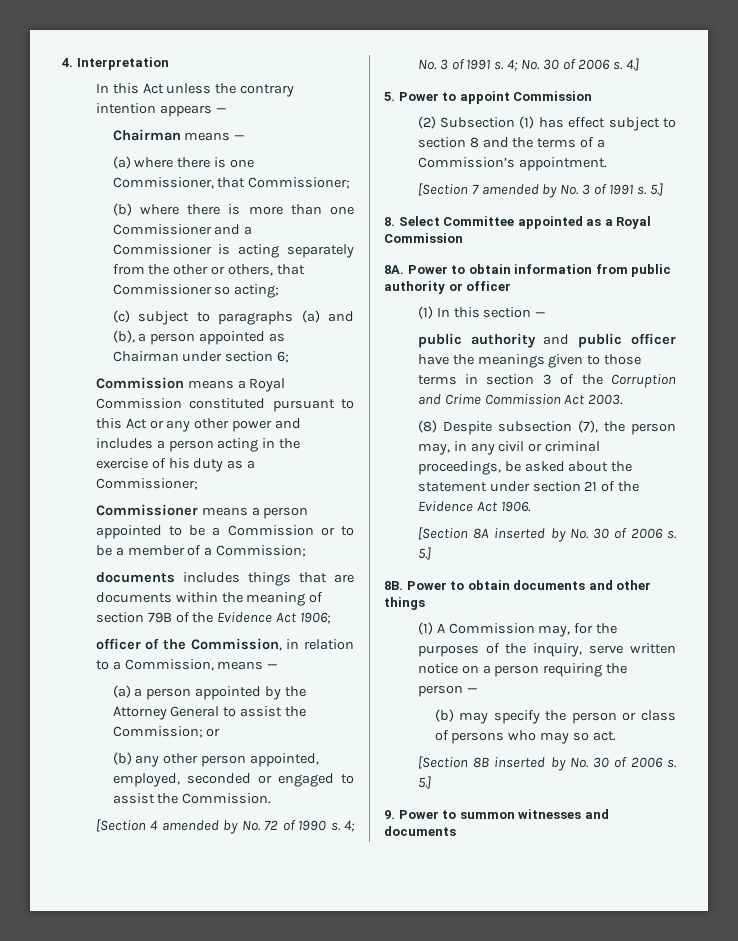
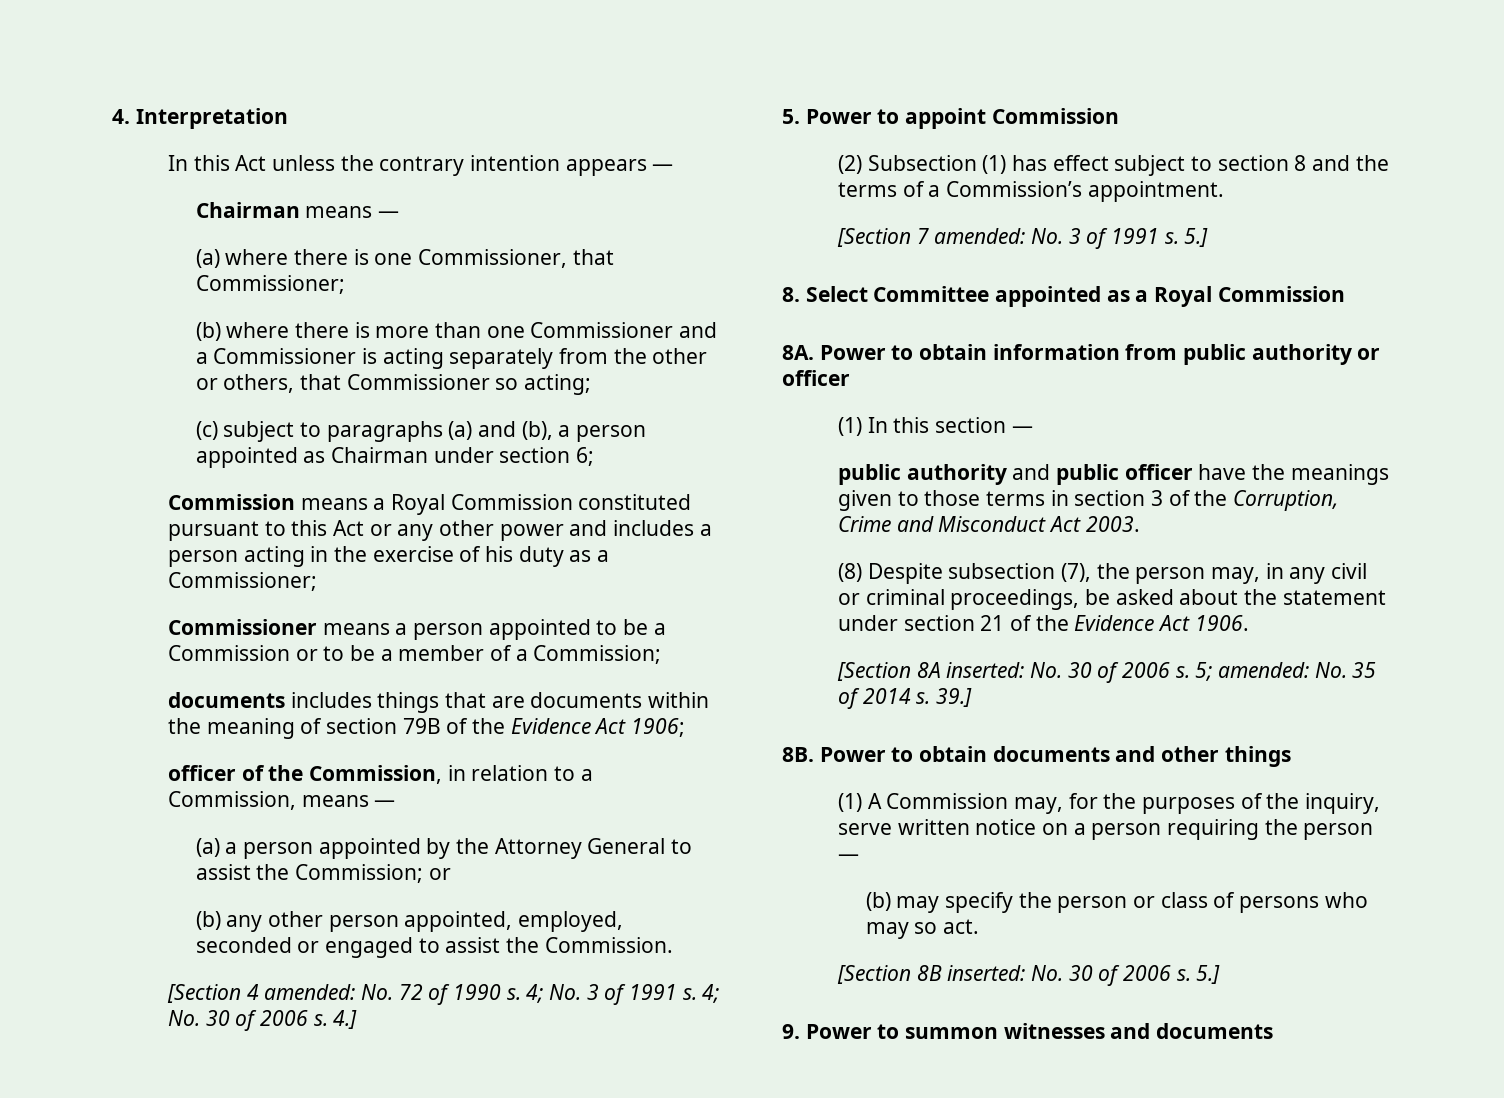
[161,820,239,834] amended by -> [264,984,356,1000] amended:
[481,184,558,198] amended by -> [934,228,1026,244] amended:
[611,374,676,388] [417,394,561,405] Corruption and Crime Commission -> [1232,490,1338,511] [837,516,1047,532] Corruption, Crime and Misconduct
[494,528,677,542] [417,547,431,560] inserted by No. 30 of 2006 s. 5.] -> [946,662,1377,683] [837,688,972,709] inserted: No. 30 of 2006 s. 5; amended: No. 35 of 2014 s. 39.]
[494,757,566,771] inserted by -> [947,965,1026,981] inserted:

